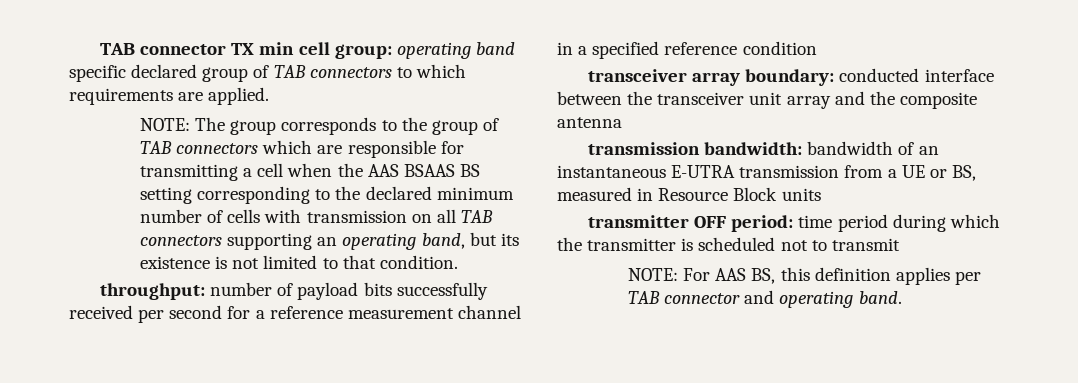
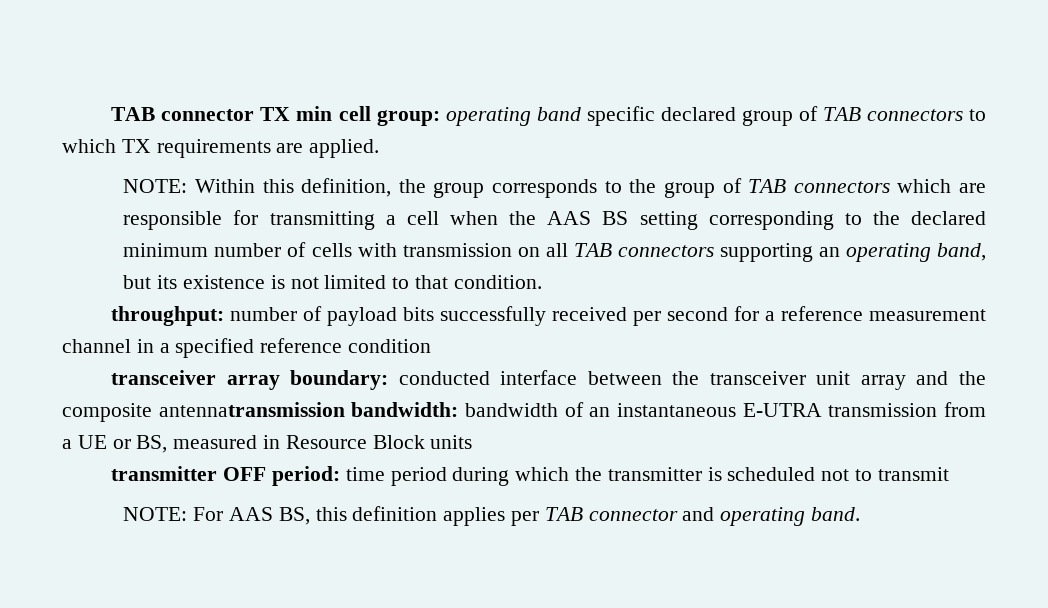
(466, 71) none -> [121,139,151,153] TX
[195,117,226,131] The -> [194,178,426,197] Within this definition, the
[403,164,455,177] BSAAS -> (592, 218) none
[557,117,622,128] [588,142,701,155] antenna // transmission -> [158,402,345,417] antennatransmission

